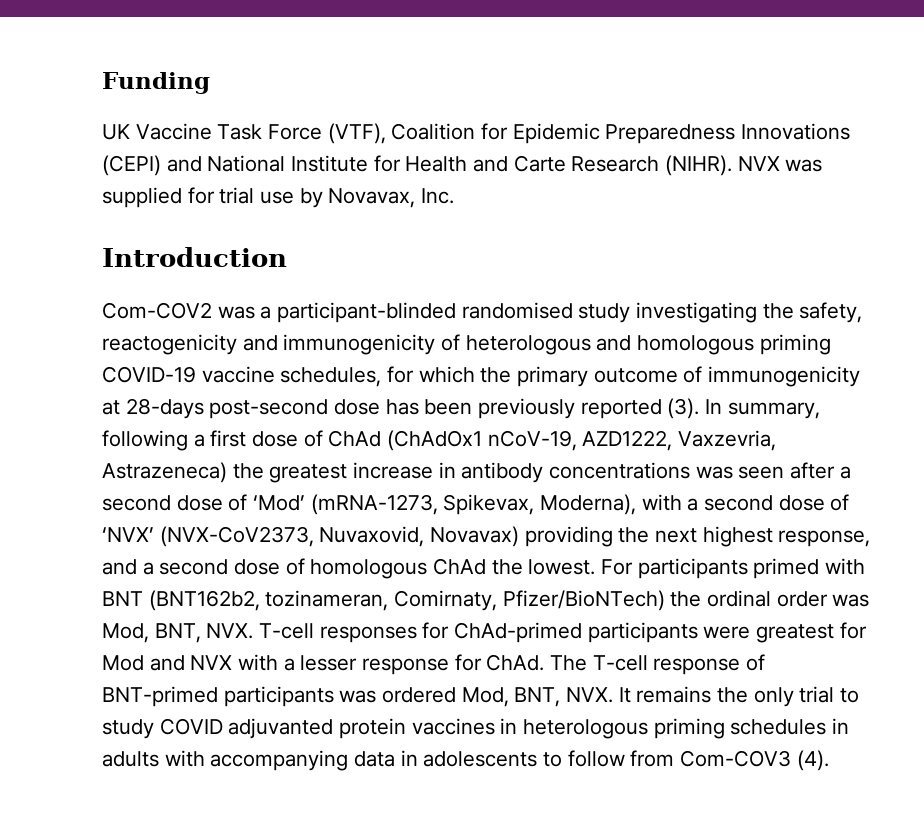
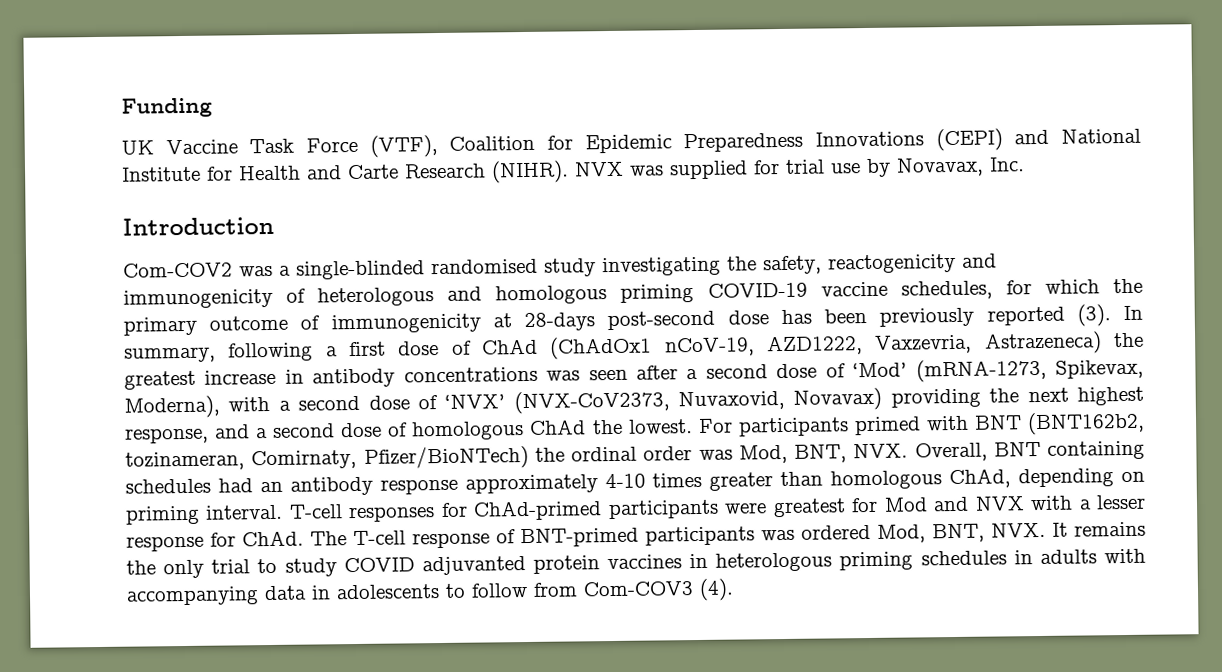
[277,302,457,323] participant-blinded -> [296,260,425,280] single-blinded
(254, 631) none -> [914,440,1145,462] [125,468,1145,496] [125,504,284,525] Overall, BNT containing schedules had an antibody response approximately 4-10 times greater than homologous ChAd, depending on priming interval.

